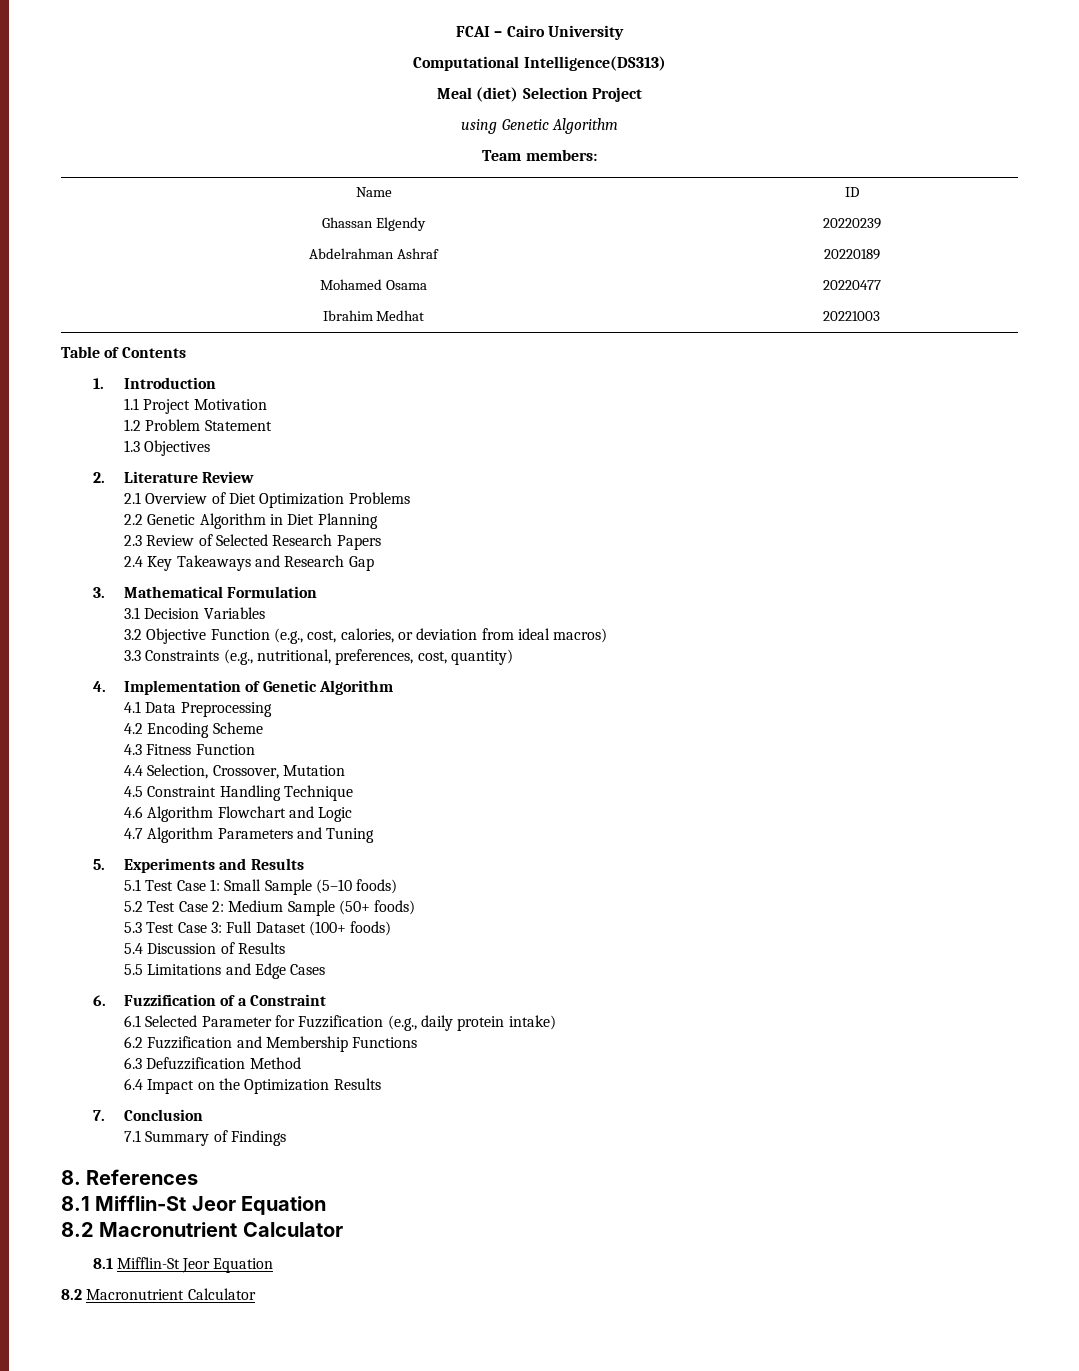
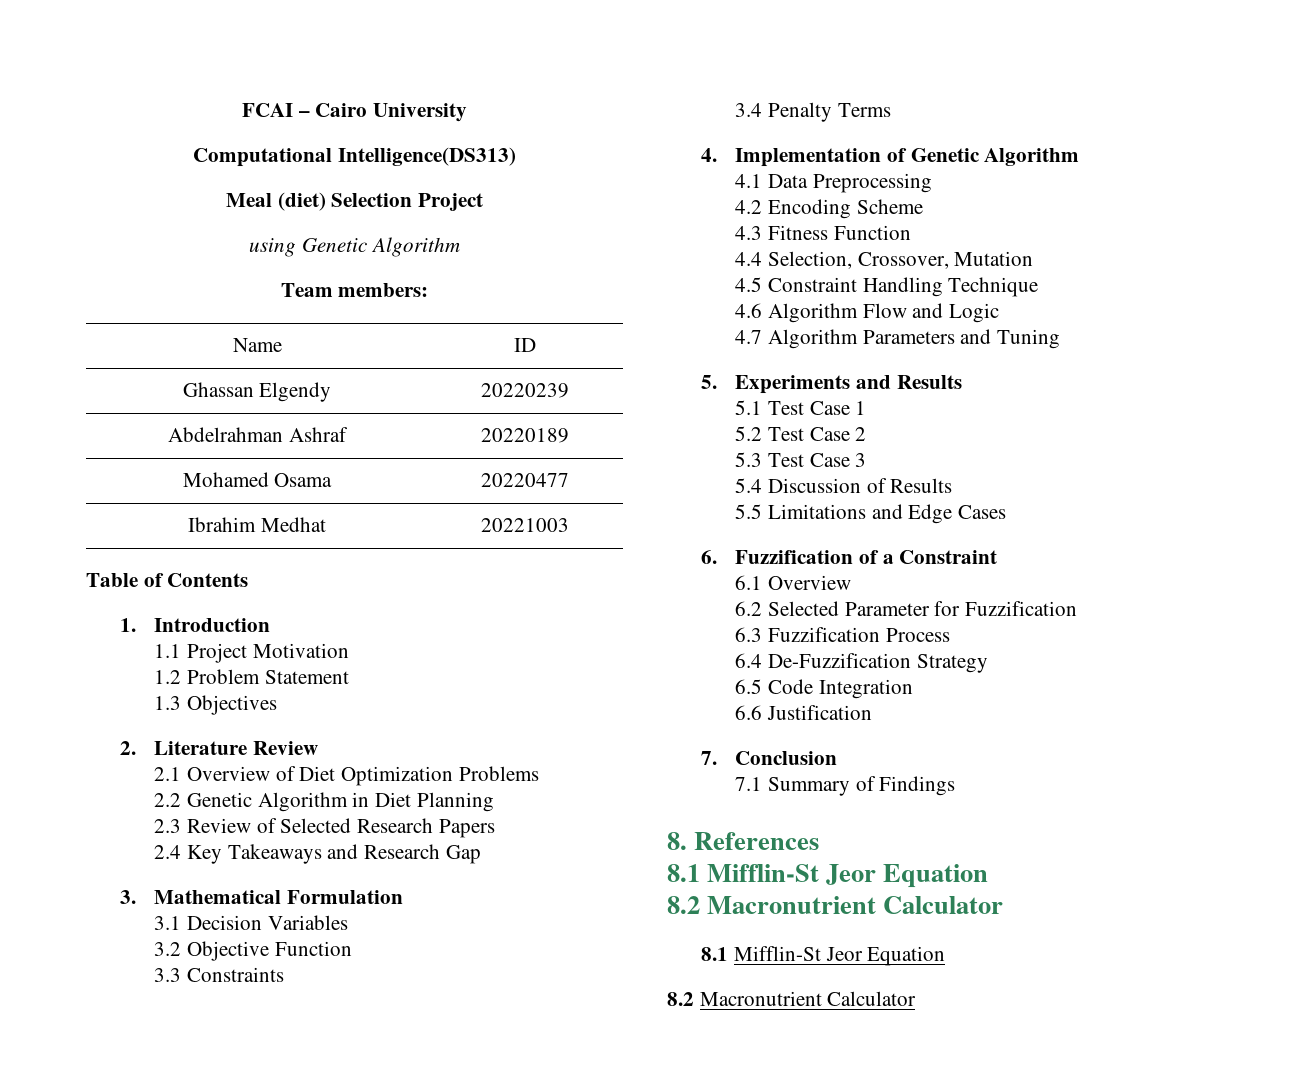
[273,628,608,644] [124,649,513,665] (e.g., cost, calories, or deviation from ideal macros) // 3.3 Constraints (e.g., nutritional, preferences, cost, quantity) -> [154,967,284,982] [735,102,891,122] // 3.3 Constraints // 3.4 Penalty Terms
[217,806,286,818] Flowchart -> [862,303,907,318] Flow
[209,879,398,895] [124,900,416,916] [124,921,392,936] 1: Small Sample (5–10 foods) // 5.2 Test Case 2: Medium Sample (50+ foods) // 5.3 Test Case 3: Full Dataset (100+ foods) -> [855,401,867,415] [735,426,867,441] [735,452,867,467] 1 // 5.2 Test Case 2 // 5.3 Test Case 3
(142, 1021) none -> [767,575,851,590] [735,601,763,616] Overview // 6.2
[387,1015,556,1031] [124,1036,418,1052] (e.g., daily protein intake) // 6.2 Fuzzification and Membership Functions -> (1078, 608) none
[146,1057,301,1070] Defuzzification Method -> [767,627,950,642] Fuzzification Process
[147,1078,381,1094] Impact on the Optimization Results -> [767,653,988,673] [735,679,913,699] [735,705,872,720] De-Fuzzification Strategy // 6.5 Code Integration // 6.6 Justification

